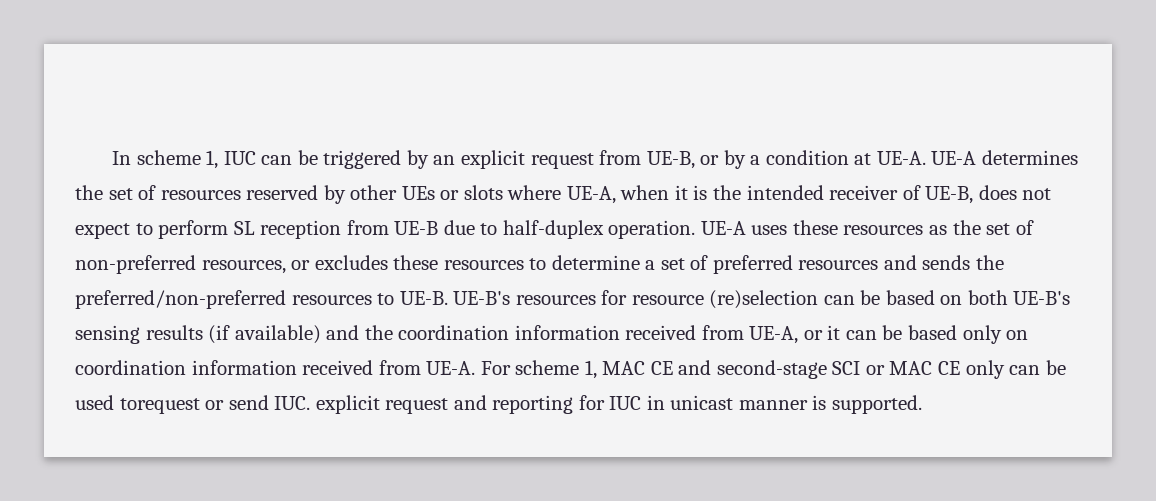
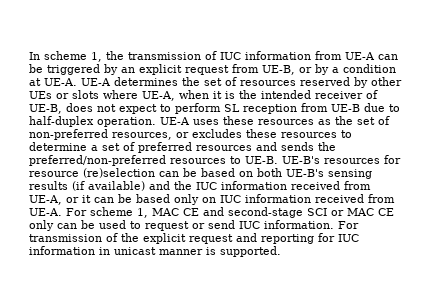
[223,151,256,165] IUC -> [106,51,375,60] the transmission of IUC information from UE-A
[398,325,510,340] coordination -> [196,182,217,190] IUC
[75,360,186,375] coordination -> [220,195,241,203] IUC
[119,395,311,414] torequest or send IUC. -> [130,220,359,231] [29,233,139,242] to request or send IUC information. For transmission of the
(642, 403) none -> [29,246,95,255] information

